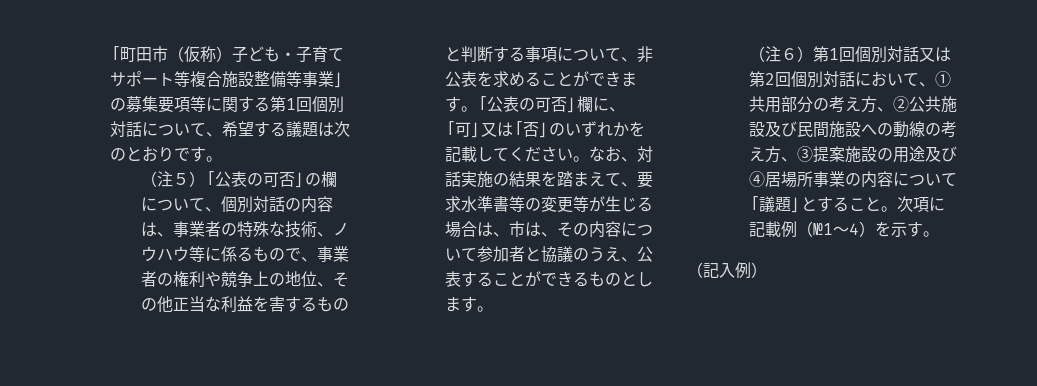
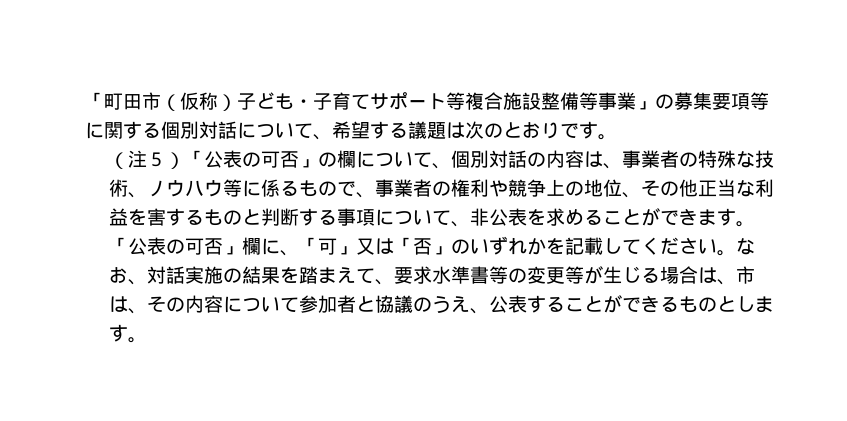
[269,96,312,112] 第1回 -> (162, 130) none
[748,46,951,63] [748,71,951,88] [748,96,957,113] [748,121,957,138] [748,146,957,163] [748,171,957,188] [748,196,945,213] [748,221,939,238] [687,262,767,279] // （注６）第1回個別対話又は第2回個別対話において、①共用部分の考え方、②公共施設及び民間施設への動線の考え方、③提案施設の用途及び④居場所事業の内容について「議題」とすること。次項に記載例（№1～4）を示す。 // （記入例） -> (148, 340) none

